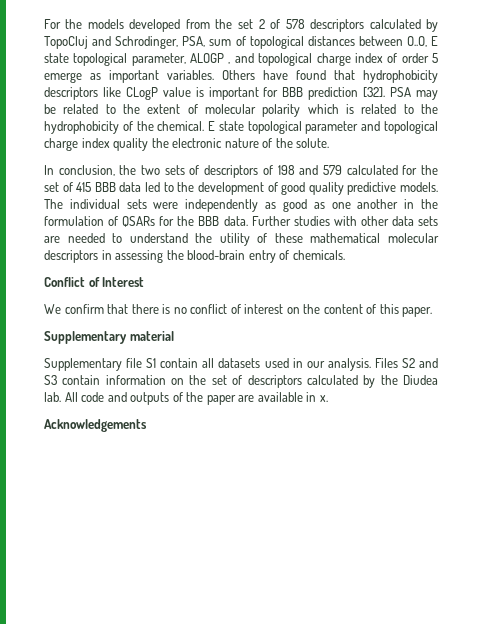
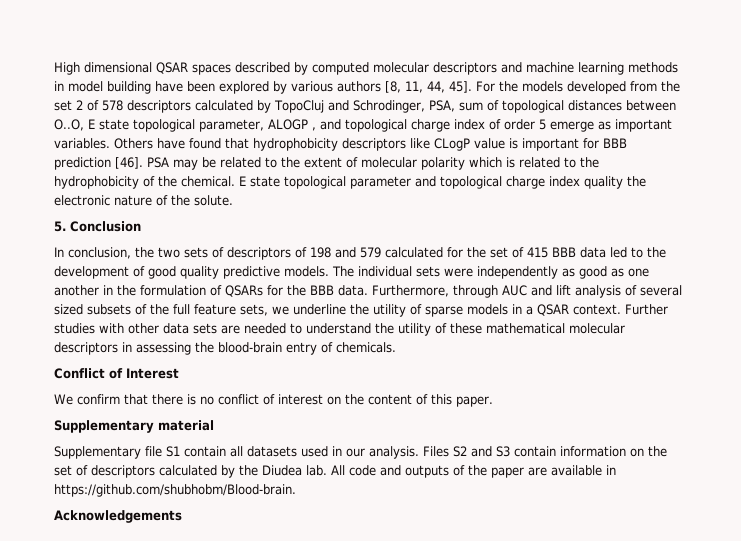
(44, 24) none -> [54,62,678,75] [54,81,472,94] High dimensional QSAR spaces described by computed molecular descriptors and machine learning methods in model building have been explored by various authors [8, 11, 44, 45].
[363,87,386,97] [32]. -> [115,157,143,169] [46].
(330, 143) none -> [54,221,141,232] // 5. Conclusion
(248, 221) none -> [372,285,682,298] [54,304,621,317] Furthermore, through AUC and lift analysis of several sized subsets of the full feature sets, we underline the utility of sparse models in a QSAR context.
[319,395,328,402] x. -> [54,484,296,497] https://github.com/shubhobm/Blood-brain.

